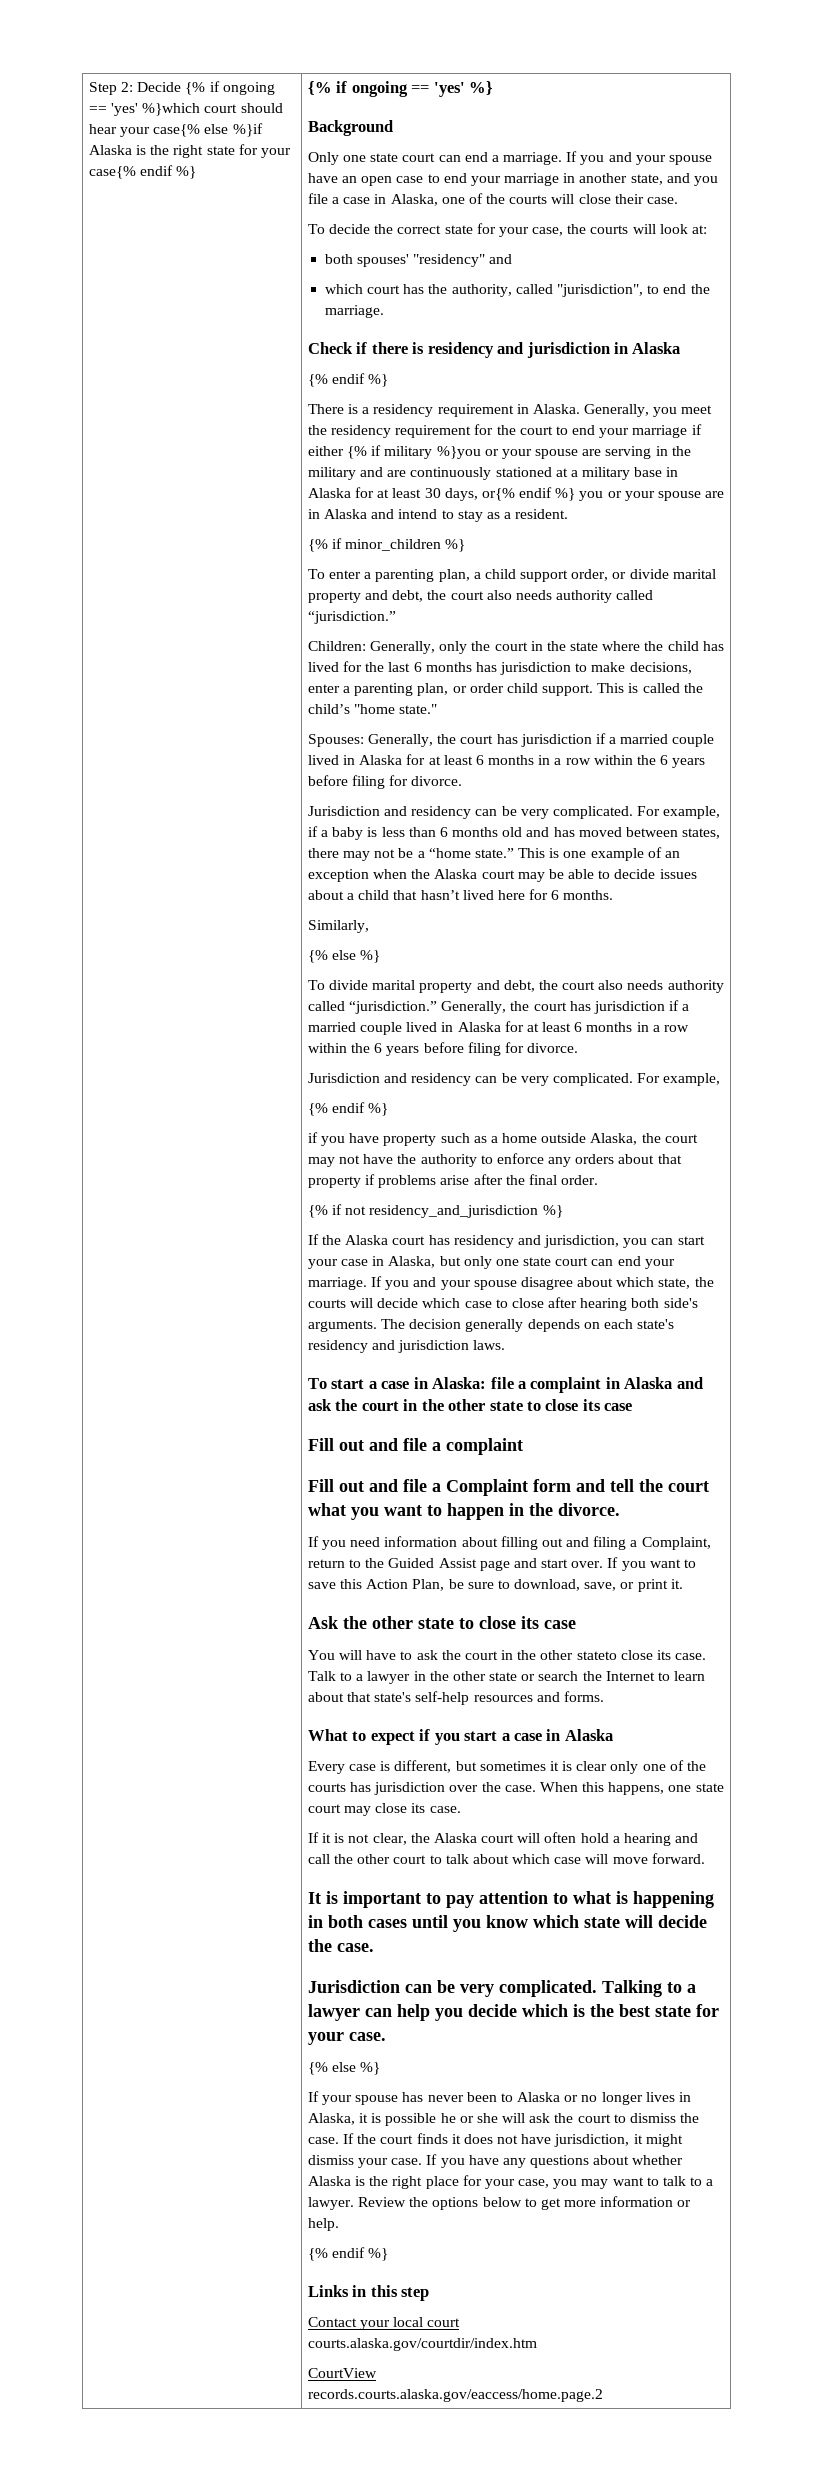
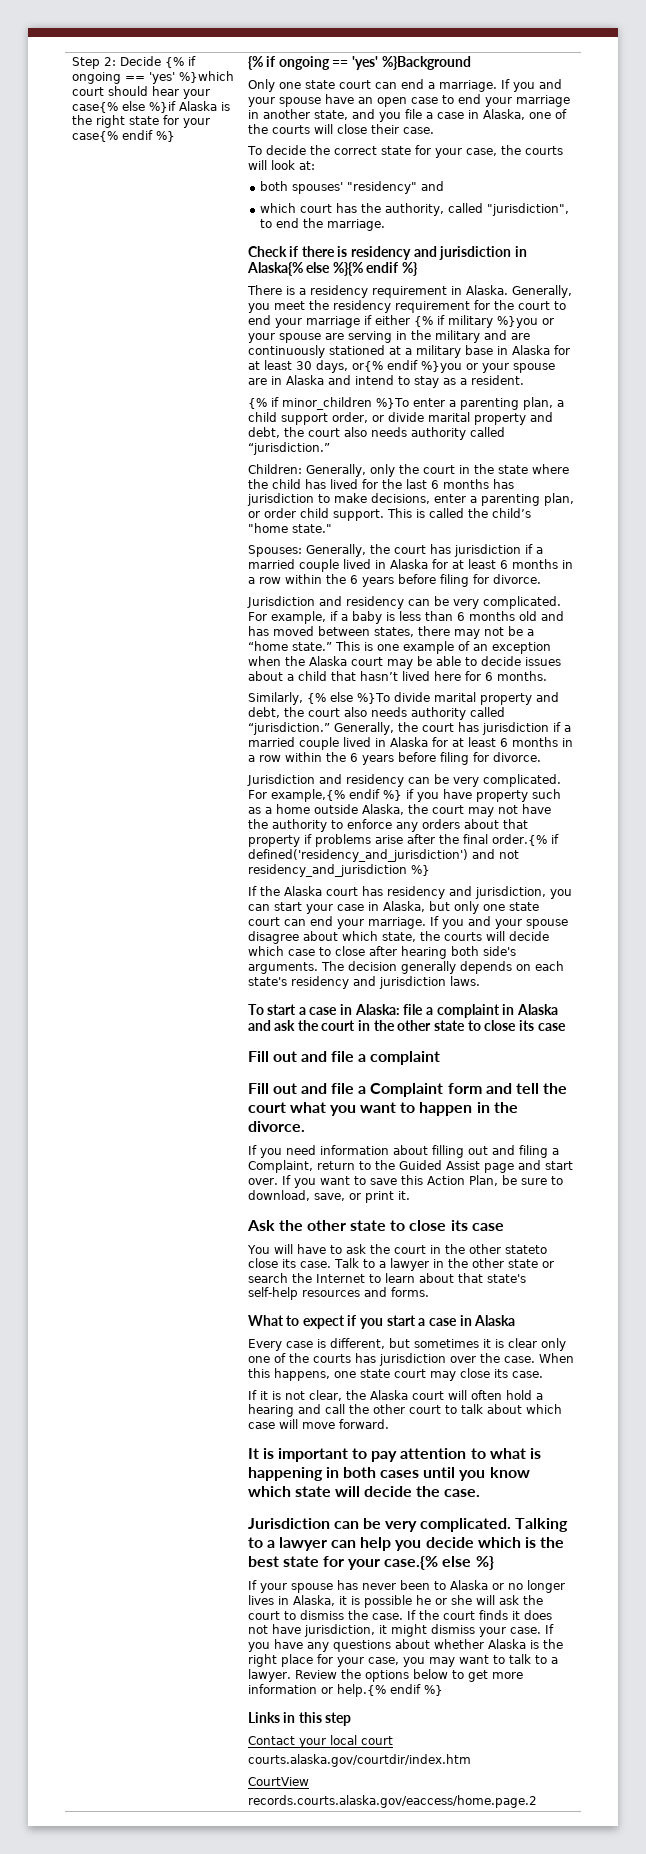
[469,81,494,95] [307,120,393,136] %} // Background -> [381,56,471,70] %}Background
[632,342,681,354] [307,374,328,387] Alaska // {% -> [246,262,363,276] Alaska{% else %}{%
[555,488,604,501] %} you -> [420,361,462,373] %}you
[445,539,466,552] [307,569,325,579] %} // To -> [375,398,409,409] %}To
[307,950,381,963] [307,980,325,990] // {% else %} // To -> [306,692,390,704] {% else %}To
[663,1073,721,1086] [307,1102,389,1116] example, // {% endif %} // -> [270,789,402,802] example,{% endif %}
[561,1175,599,1185] [307,1204,342,1218] order. // {% if -> [491,834,559,846] [247,849,495,862] order.{% if defined('residency_and_jurisdiction') and
[348,2032,386,2041] [307,2062,328,2075] case. // {% -> [384,1556,439,1570] case.{%
[307,2218,339,2231] [307,2248,328,2261] help. // {% -> [336,1684,386,1697] help.{%

